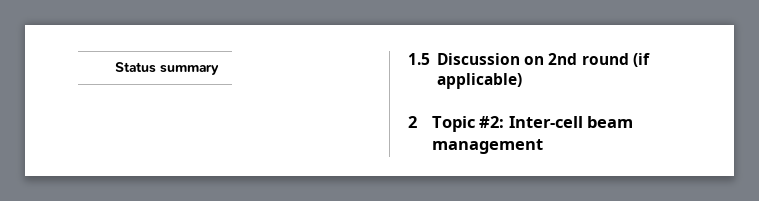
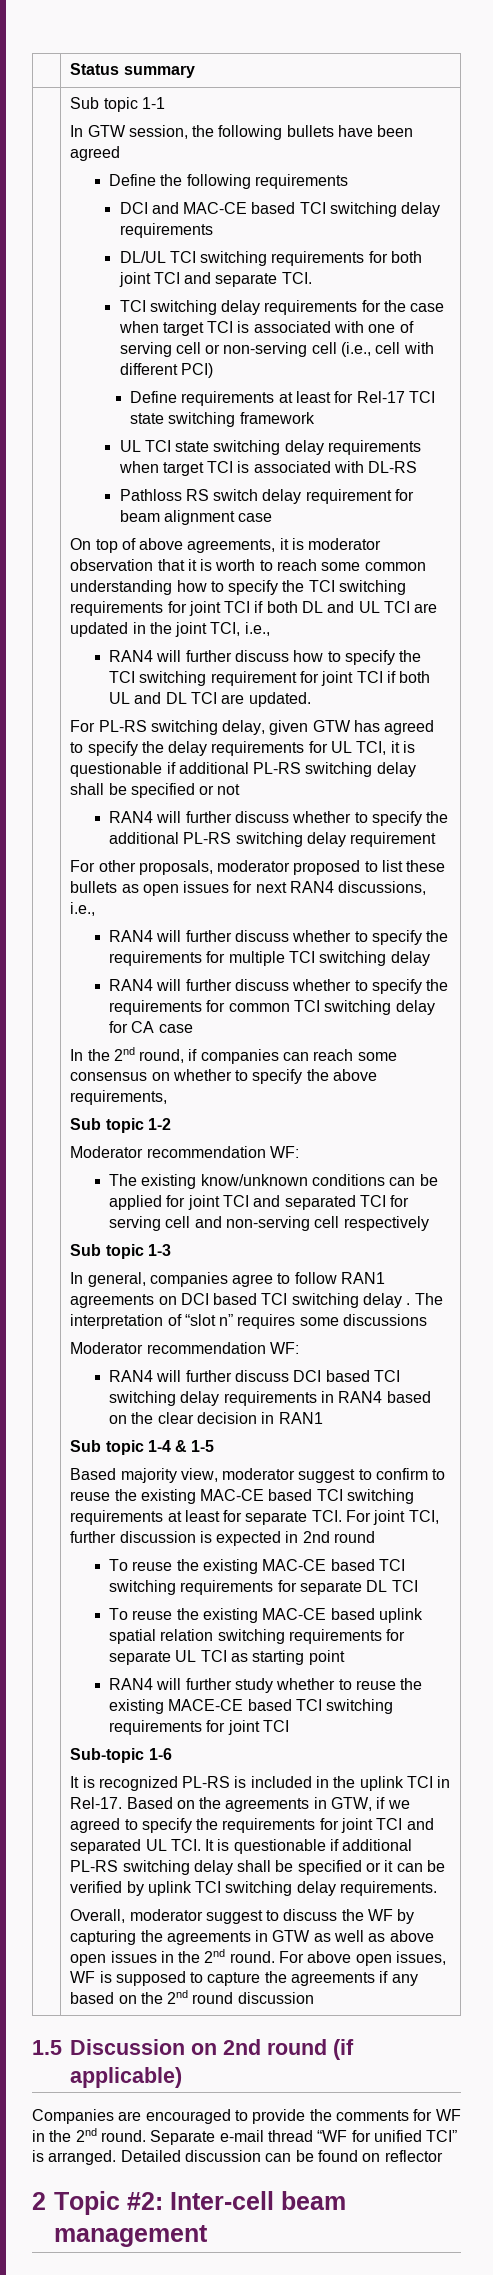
(220, 69) none -> [70,97,165,112] [70,125,414,140] [70,146,121,161] [108,174,348,189] [119,202,441,217] [119,223,213,238] [119,251,423,266] [118,272,312,287] [119,300,445,315] [118,321,414,336] [119,342,434,357] [119,363,213,378] [130,391,436,406] [130,412,315,427] [119,440,422,455] [118,461,418,476] [119,489,415,504] [119,510,273,525] [70,538,382,553] [70,559,426,571] [70,580,407,595] [70,601,438,616] [70,622,270,637] [108,650,422,665] [108,671,431,686] [108,692,311,707] [70,720,435,735] [70,741,416,756] [70,762,416,777] [70,783,241,798] [108,811,449,826] [108,832,437,847] [70,860,446,875] [70,881,427,896] [70,902,96,916] [108,930,449,945] [108,951,430,966] [108,979,449,994] [108,1000,435,1015] [108,1021,193,1033] [70,1047,397,1064] [70,1069,378,1084] [70,1090,168,1105] [70,1118,171,1133] [70,1146,299,1158] [108,1174,438,1189] [108,1195,410,1210] [108,1216,429,1231] [70,1244,171,1259] [70,1272,386,1287] [70,1293,443,1308] [70,1314,428,1329] [70,1342,299,1354] [108,1370,400,1382] [108,1391,431,1406] [108,1412,323,1424] [70,1440,215,1455] [70,1468,446,1483] [70,1489,415,1504] [70,1510,439,1525] [70,1531,376,1546] [108,1559,405,1574] [108,1580,418,1595] [108,1608,423,1623] [108,1629,406,1644] [108,1650,345,1665] [108,1678,423,1693] [108,1699,394,1714] [108,1720,289,1735] [70,1748,172,1763] [70,1776,451,1791] [70,1797,410,1812] [70,1818,434,1833] [70,1839,413,1854] [70,1860,446,1875] [70,1881,438,1896] [70,1909,415,1924] [70,1930,434,1945] [70,1949,447,1966] [70,1971,418,1986] [70,1990,314,2004] // | Sub topic 1-1 // In GTW session, the following bullets have been agreed // Define the following requirements // DCI and MAC-CE based TCI switching delay requirements // DL/UL TCI switching requirements for both joint TCI and separate TCI. // TCI switching delay requirements for the case when target TCI is associated with one of serving cell or non-serving cell (i.e., cell with different PCI) // Define requirements at least for Rel-17 TCI state switching framework // UL TCI state switching delay requirements when target TCI is associated with DL-RS // Pathloss RS switch delay requirement for beam alignment case // On top of above agreements, it is moderator observation that it is worth to reach some common understanding how to specify the TCI switching requirements for joint TCI if both DL and UL TCI are updated in the joint TCI, i.e., // RAN4 will further discuss how to specify the TCI switching requirement for joint TCI if both UL and DL TCI are updated. // For PL-RS switching delay, given GTW has agreed to specify the delay requirements for UL TCI, it is questionable if additional PL-RS switching delay shall be specified or not // RAN4 will further discuss whether to specify the additional PL-RS switching delay requirement // For other proposals, moderator proposed to list these bullets as open issues for next RAN4 discussions, i.e., // RAN4 will further discuss whether to specify the requirements for multiple TCI switching delay // RAN4 will further discuss whether to specify the requirements for common TCI switching delay for CA case // In the 2nd round, if companies can reach some consensus on whether to specify the above requirements, // Sub topic 1-2 // Moderator recommendation WF: // The existing know/unknown conditions can be applied for joint TCI and separated TCI for serving cell and non-serving cell respectively // Sub topic 1-3 // In general, companies agree to follow RAN1 agreements on DCI based TCI switching delay . The interpretation of “slot n” requires some discussions // Moderator recommendation WF: // RAN4 will further discuss DCI based TCI switching delay requirements in RAN4 based on the clear decision in RAN1 // Sub topic 1-4 & 1-5 // Based majority view, moderator suggest to confirm to reuse the existing MAC-CE based TCI switching requirements at least for separate TCI. For joint TCI, further discussion is expected in 2nd round // To reuse the existing MAC-CE based TCI switching requirements for separate DL TCI // To reuse the existing MAC-CE based uplink spatial relation switching requirements for separate UL TCI as starting point // RAN4 will further study whether to reuse the existing MACE-CE based TCI switching requirements for joint TCI // Sub-topic 1-6 // It is recognized PL-RS is included in the uplink TCI in Rel-17. Based on the agreements in GTW, if we agreed to specify the requirements for joint TCI and separated UL TCI. It is questionable if additional PL-RS switching delay shall be specified or it can be verified by uplink TCI switching delay requirements. // Overall, moderator suggest to discuss the WF by capturing the agreements in GTW as well as above open issues in the 2nd round. For above open issues, WF is supposed to capture the agreements if any based on the 2nd round discussion
(522, 81) none -> [32,2109,461,2124] [32,2128,458,2145] [32,2150,443,2165] // Companies are encouraged to provide the comments for WF in the 2nd round. Separate e-mail thread “WF for unified TCI” is arranged. Detailed discussion can be found on reflector

